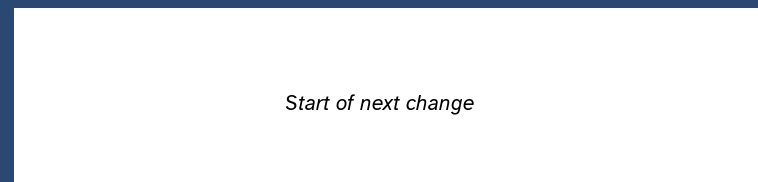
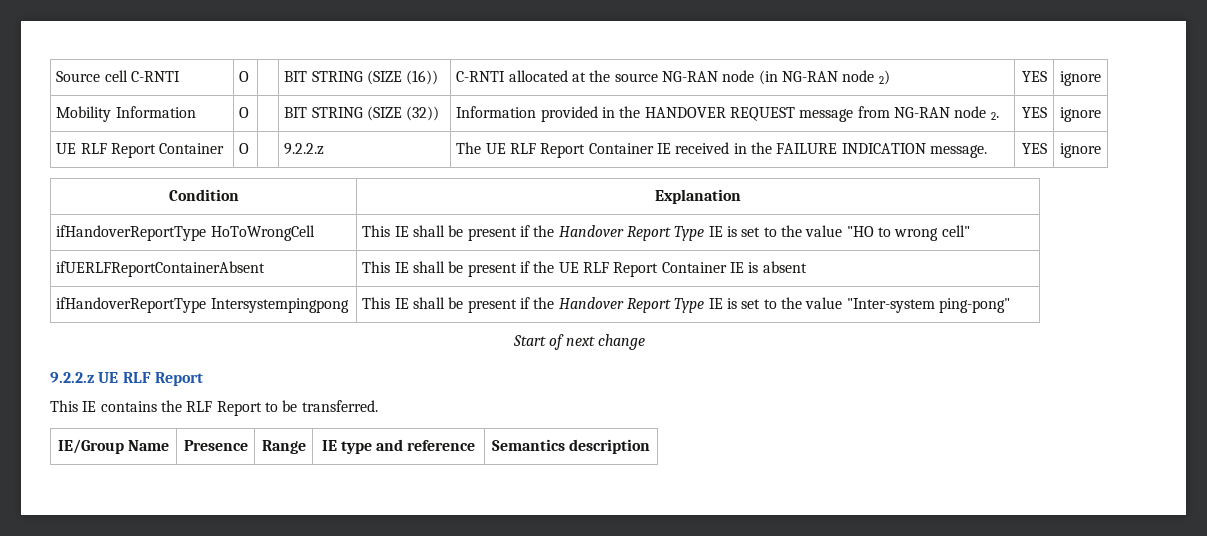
[284,94,474,115] Start of next change -> [56,70,181,82] [239,71,250,82] [284,70,439,85] [456,70,890,85] [1021,71,1047,82] [1060,71,1101,86] [56,106,196,122] [239,107,250,118] [284,106,440,121] [456,106,999,122] [1021,107,1047,118] [1060,107,1101,122] [56,143,225,158] [239,143,250,154] [284,143,325,155] [456,142,987,158] [1021,143,1047,154] [1060,143,1101,158] [168,189,239,201] [655,189,741,204] [56,225,315,241] [362,225,970,241] [56,261,266,277] [362,261,807,277] [56,297,349,313] [362,297,1010,313] [512,334,646,350] [50,372,203,386] [50,400,378,416] [57,439,170,454] [183,440,248,451] [261,440,306,454] [321,439,476,454] [491,439,651,454] Source cell C-RNTI | O | | BIT STRING (SIZE (16)) | C-RNTI allocated at the source NG-RAN node (in NG-RAN node 2) | YES | ignore // Mobility Information | O | | BIT STRING (SIZE (32)) | Information provided in the HANDOVER REQUEST message from NG-RAN node 2. | YES | ignore // UE RLF Report Container | O | | 9.2.2.z | The UE RLF Report Container IE received in the FAILURE INDICATION message. | YES | ignore // Condition | Explanation // ifHandoverReportType HoToWrongCell | This IE shall be present if the Handover Report Type IE is set to the value "HO to wrong cell" // ifUERLFReportContainerAbsent | This IE shall be present if the UE RLF Report Container IE is absent // ifHandoverReportType Intersystempingpong | This IE shall be present if the Handover Report Type IE is set to the value "Inter-system ping-pong" // Start of next change // 9.2.2.z UE RLF Report // This IE contains the RLF Report to be transferred. // IE/Group Name | Presence | Range | IE type and reference | Semantics description

